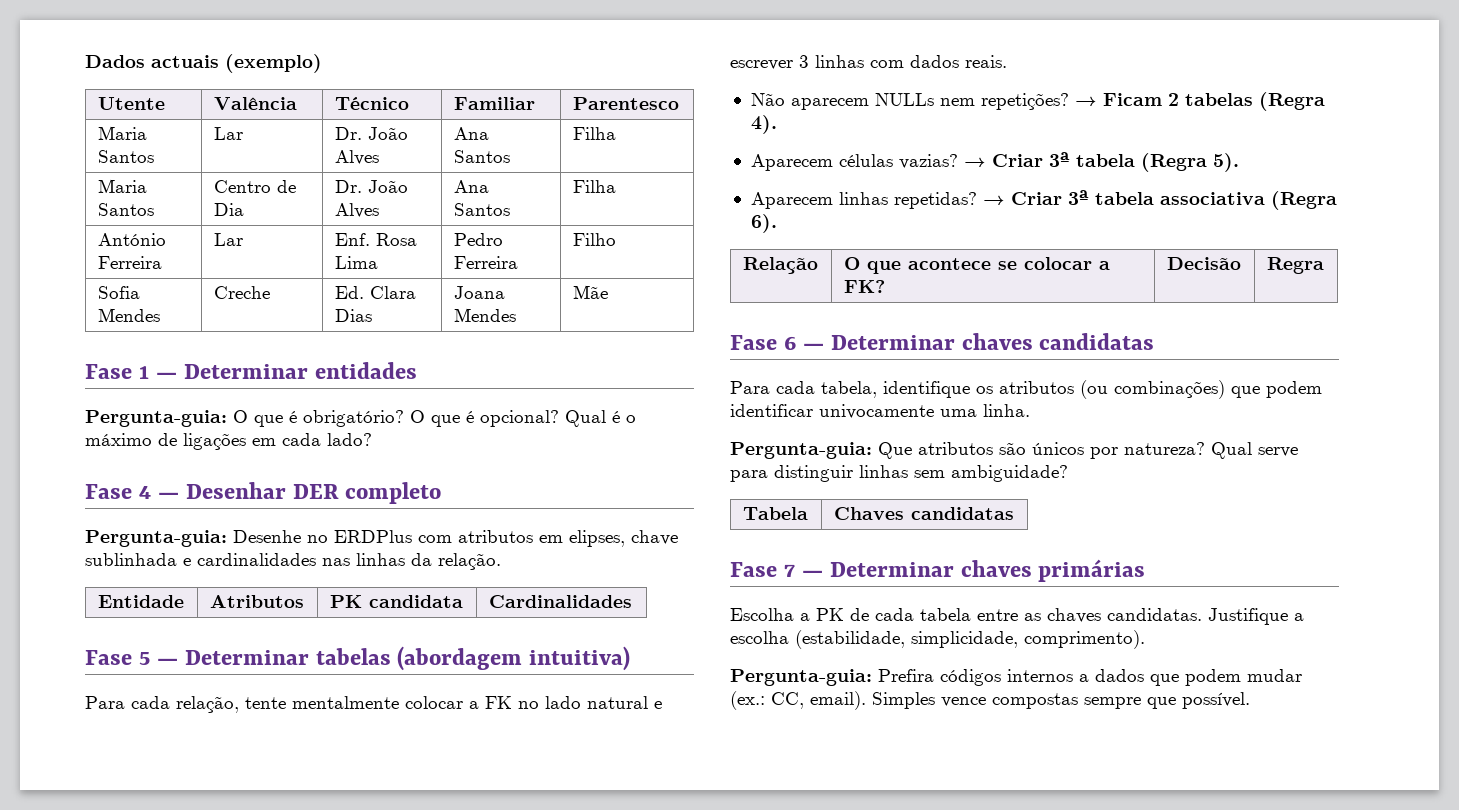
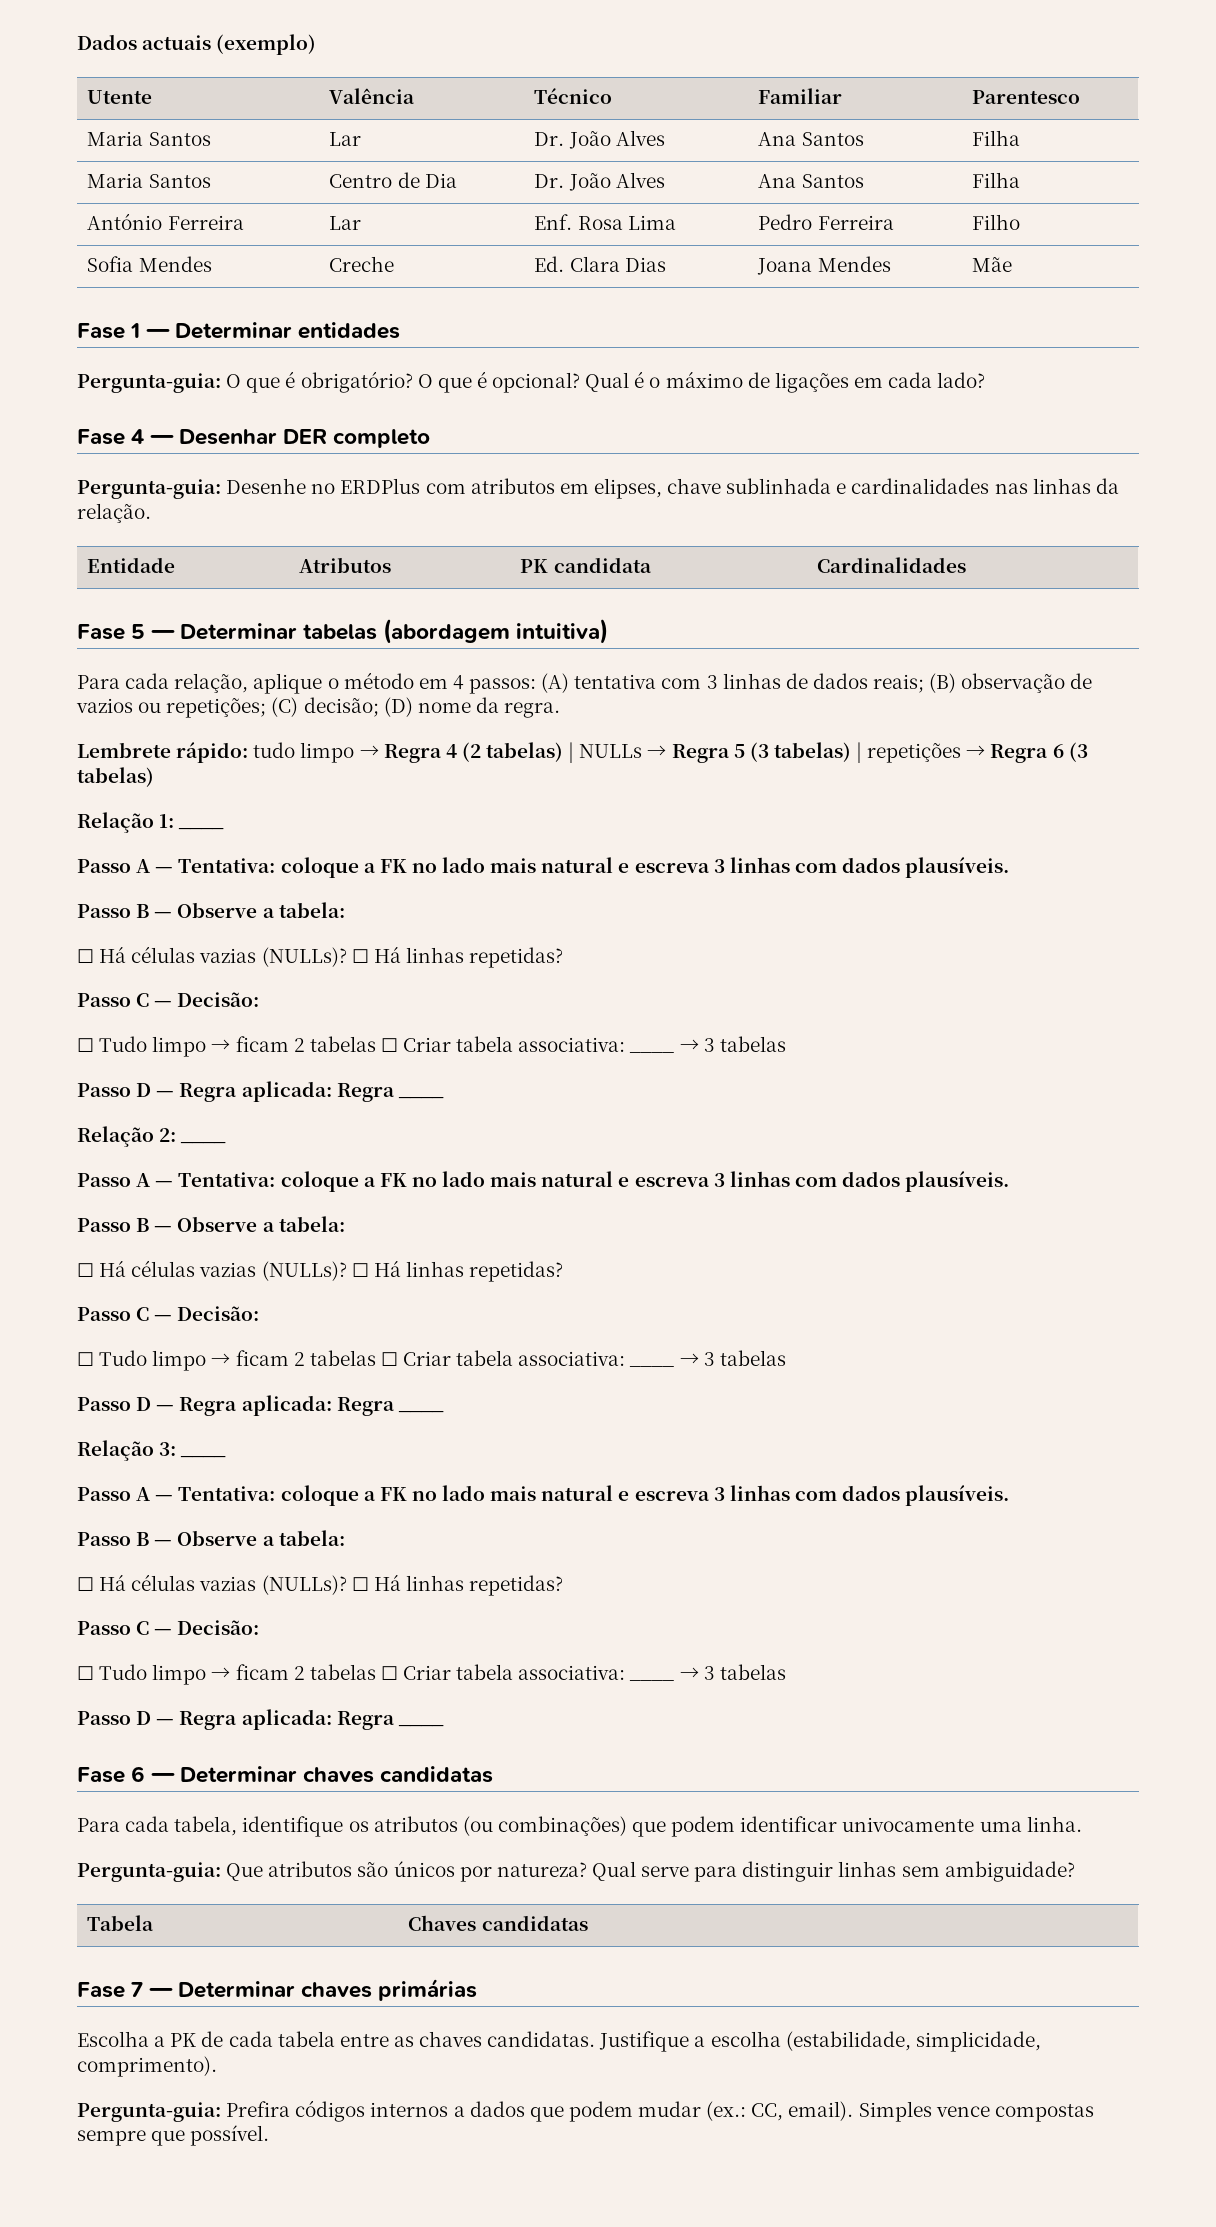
[245,696,662,709] [730,55,1007,70] [750,92,1325,111] [750,115,777,134] [750,152,1239,172] [750,190,1337,210] [750,214,777,233] [742,257,818,274] [843,257,1110,274] [843,280,885,293] [1166,257,1241,270] [1266,257,1324,274] tente mentalmente colocar a FK no lado natural e escrever 3 linhas com dados reais. // Não aparecem NULLs nem repetições? → Ficam 2 tabelas (Regra 4). // Aparecem células vazias? → Criar 3ª tabela (Regra 5). // Aparecem linhas repetidas? → Criar 3ª tabela associativa (Regra 6). // Relação | O que acontece se colocar a FK? | Decisão | Regra -> [253,672,1093,694] [76,697,561,718] [77,742,1088,763] [77,767,154,787] [77,812,175,833] [178,828,225,830] [77,857,1010,878] [77,902,345,918] [77,946,564,968] [77,992,260,1007] [77,1036,626,1057] [629,1052,675,1053] [679,1036,786,1052] [77,1081,444,1102] [77,1126,177,1147] [180,1142,227,1144] [77,1171,1010,1192] [77,1216,345,1232] [77,1260,564,1282] [77,1306,260,1321] [77,1350,626,1371] [629,1366,675,1367] [679,1350,786,1366] [77,1395,444,1416] [77,1440,177,1461] [180,1456,227,1458] [77,1485,1010,1506] [77,1530,345,1546] [77,1574,564,1596] [77,1620,260,1635] [77,1664,626,1685] [629,1680,675,1681] [679,1664,786,1680] [77,1709,444,1730] aplique o método em 4 passos: (A) tentativa com 3 linhas de dados reais; (B) observação de vazios ou repetições; (C) decisão; (D) nome da regra. // Lembrete rápido: tudo limpo → Regra 4 (2 tabelas) | NULLs → Regra 5 (3 tabelas) | repetições → Regra 6 (3 tabelas) // Relação 1: ____ // Passo A — Tentativa: coloque a FK no lado mais natural e escreva 3 linhas com dados plausíveis. // Passo B — Observe a tabela: // ☐ Há células vazias (NULLs)? ☐ Há linhas repetidas? // Passo C — Decisão: // ☐ Tudo limpo → ficam 2 tabelas ☐ Criar tabela associativa: ____ → 3 tabelas // Passo D — Regra aplicada: Regra ____ // Relação 2: ____ // Passo A — Tentativa: coloque a FK no lado mais natural e escreva 3 linhas com dados plausíveis. // Passo B — Observe a tabela: // ☐ Há células vazias (NULLs)? ☐ Há linhas repetidas? // Passo C — Decisão: // ☐ Tudo limpo → ficam 2 tabelas ☐ Criar tabela associativa: ____ → 3 tabelas // Passo D — Regra aplicada: Regra ____ // Relação 3: ____ // Passo A — Tentativa: coloque a FK no lado mais natural e escreva 3 linhas com dados plausíveis. // Passo B — Observe a tabela: // ☐ Há células vazias (NULLs)? ☐ Há linhas repetidas? // Passo C — Decisão: // ☐ Tudo limpo → ficam 2 tabelas ☐ Criar tabela associativa: ____ → 3 tabelas // Passo D — Regra aplicada: Regra ____

